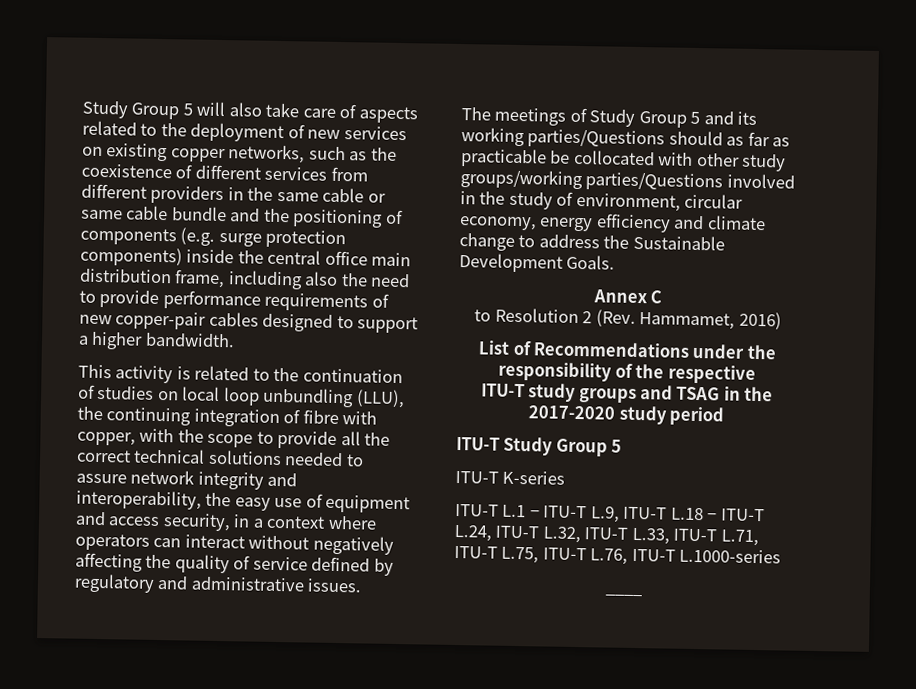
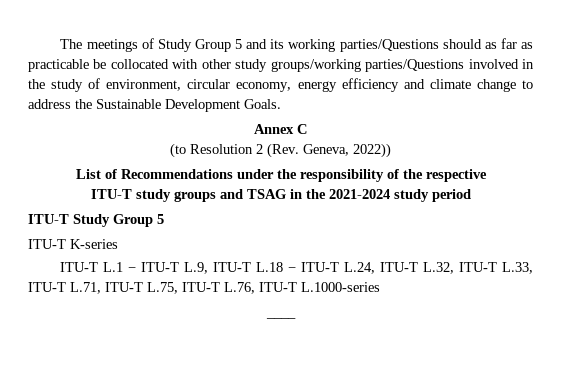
[82,100,418,124] [82,120,407,143] [82,143,397,164] [81,163,368,182] [81,183,386,205] [81,205,403,228] [80,227,347,249] [80,246,412,267] [79,268,411,290] [79,289,389,312] [79,311,419,334] [78,331,235,350] [78,364,403,384] [78,384,405,409] [77,406,378,428] [77,428,391,449] [76,448,364,467] [76,469,298,490] [76,489,411,514] [75,511,377,532] [75,533,394,555] [75,552,394,576] [74,573,363,593] Study Group 5 will also take care of aspects related to the deployment of new services on existing copper networks, such as the coexistence of different services from different providers in the same cable or same cable bundle and the positioning of components (e.g. surge protection components) inside the central office main distribution frame, including also the need to provide performance requirements of new copper-pair cables designed to support a higher bandwidth. // This activity is related to the continuation of studies on local loop unbundling (LLU), the continuing integration of fibre with copper, with the scope to provide all the correct technical solutions needed to assure network integrity and interoperability, the easy use of equipment and access security, in a context where operators can interact without negatively affecting the quality of service defined by regulatory and administrative issues. // -> (60, 44) none
[474,309,492,322] to -> [170,143,186,158] (to
[639,311,782,330] Hammamet, 2016) -> [303,143,391,158] Geneva, 2022))
[528,405,616,420] 2017-2020 -> [328,189,390,199] 2021-2024

